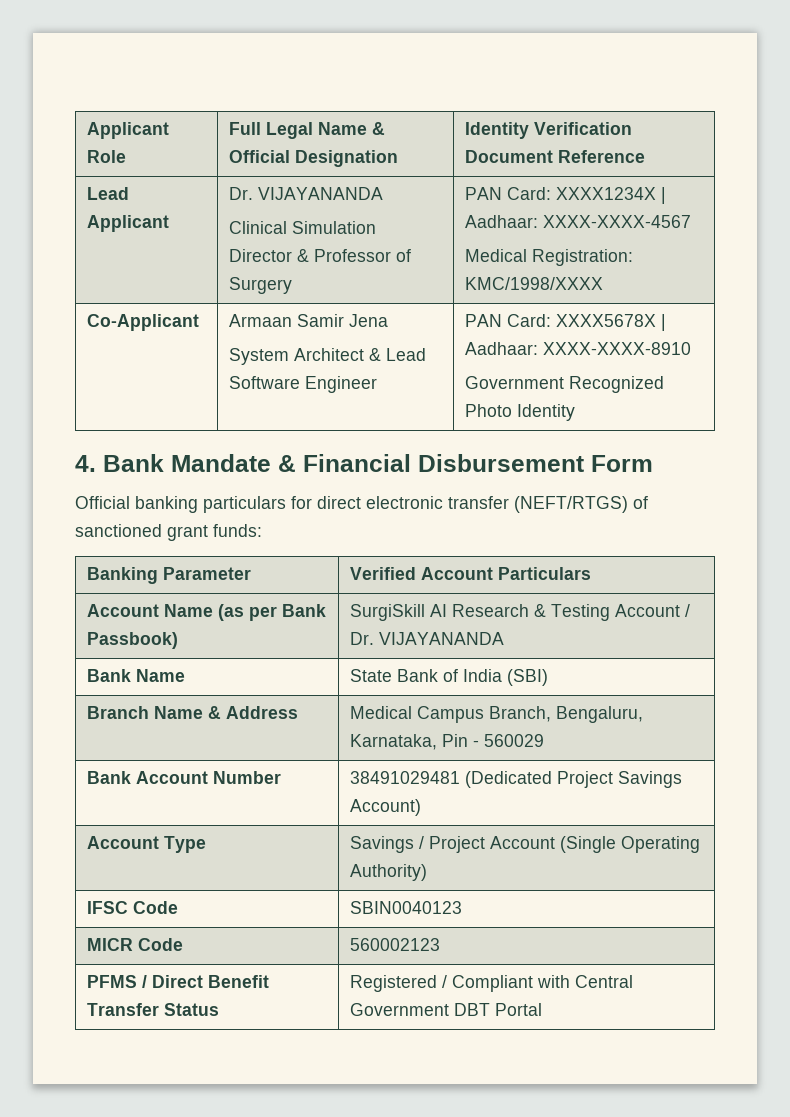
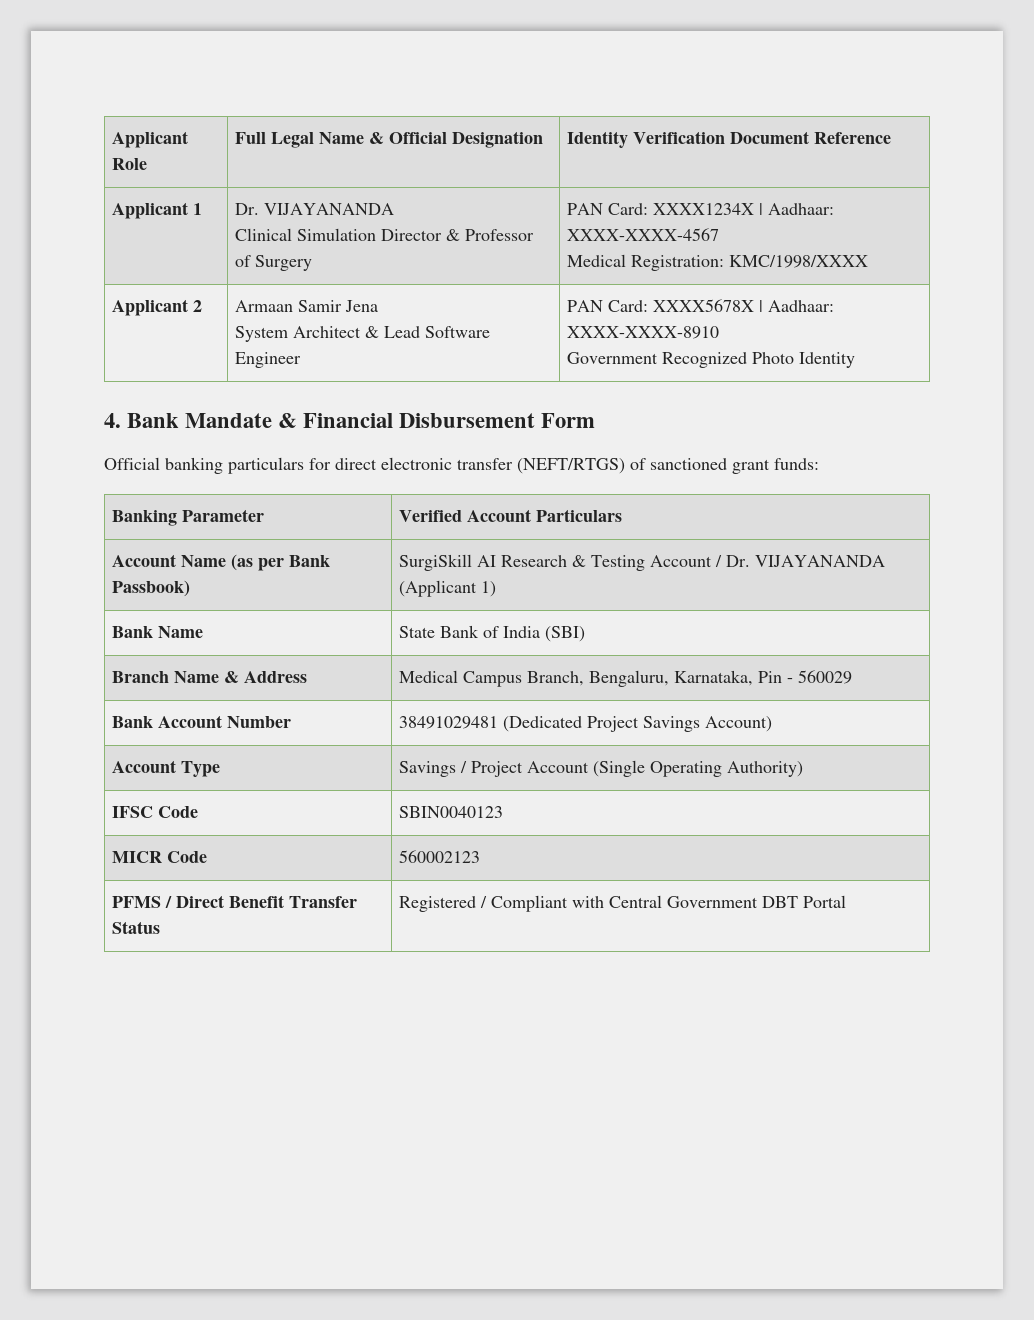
[86,187,129,200] [86,215,169,232] Lead Applicant -> [112,202,203,219] Applicant 1
[86,314,199,331] Co-Applicant -> [112,299,203,316] Applicant 2
(504, 638) none -> [399,580,497,597] (Applicant 1)

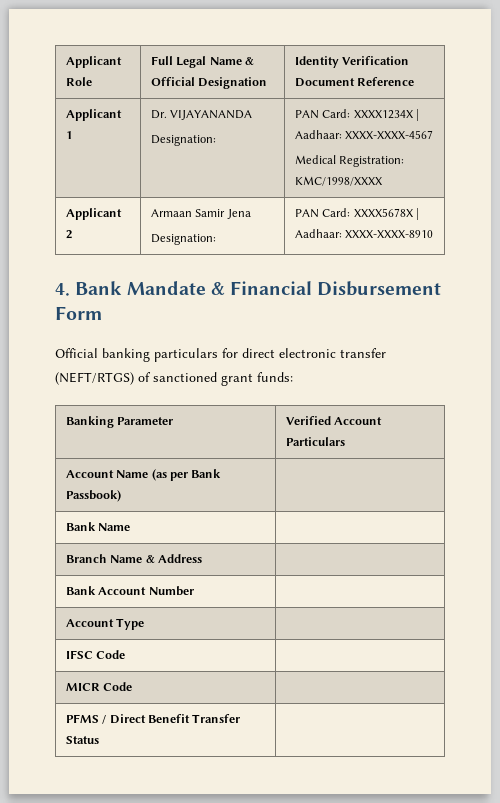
[235,228,535,241] [235,255,313,271] Clinical Simulation Director & Professor of Surgery -> [150,135,216,146] Designation:
[235,326,491,342] [235,352,302,368] System Architect & Lead Software Engineer -> [150,234,216,245] Designation:
[567,352,856,368] // Government Recognized Photo Identity -> (434, 234) none
[399,554,886,571] [399,580,497,597] [112,626,204,638] [399,625,586,642] [112,671,308,683] [399,670,853,687] [112,715,292,728] [399,716,773,732] [112,760,221,777] [399,760,804,777] SurgiSkill AI Research & Testing Account / Dr. VIJAYANANDA (Applicant 1) // Bank Name | State Bank of India (SBI) // Branch Name & Address | Medical Campus Branch, Bengaluru, Karnataka, Pin - 560029 // Bank Account Number | 38491029481 (Dedicated Project Savings Account) // Account Type | Savings / Project Account (Single Operating Authority) -> [65,522,131,531] [65,554,202,563] [65,586,194,596] [65,618,145,630] // Bank Name | // Branch Name & Address | // Bank Account Number | // Account Type |
[399,806,504,818] SBIN0040123 -> (126, 654) none
[399,850,481,863] 560002123 -> (133, 686) none
[399,895,847,912] Registered / Compliant with Central Government DBT Portal -> (99, 740) none

